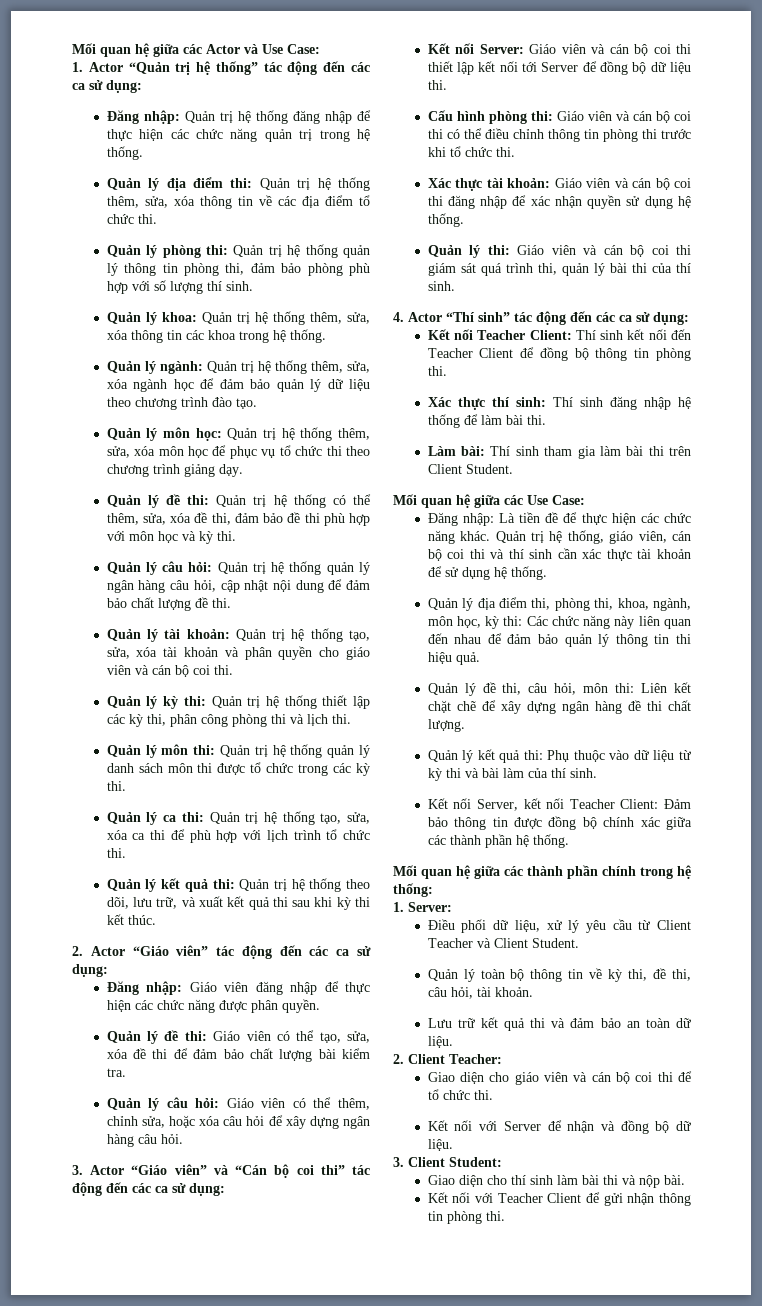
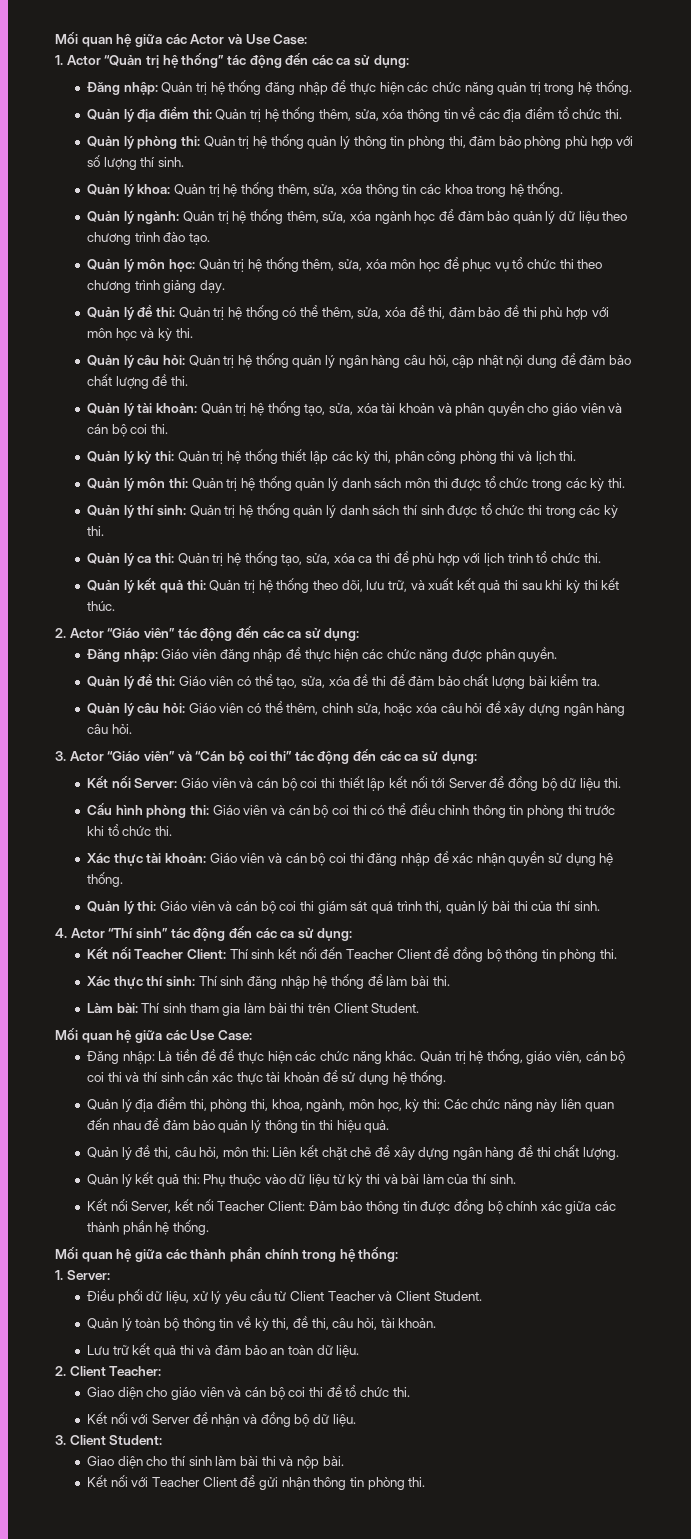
(126, 786) none -> [87,503,619,518] [87,526,105,536] // Quản lý thí sinh: Quản trị hệ thống quản lý danh sách thí sinh được tổ chức thi trong các kỳ thi.

